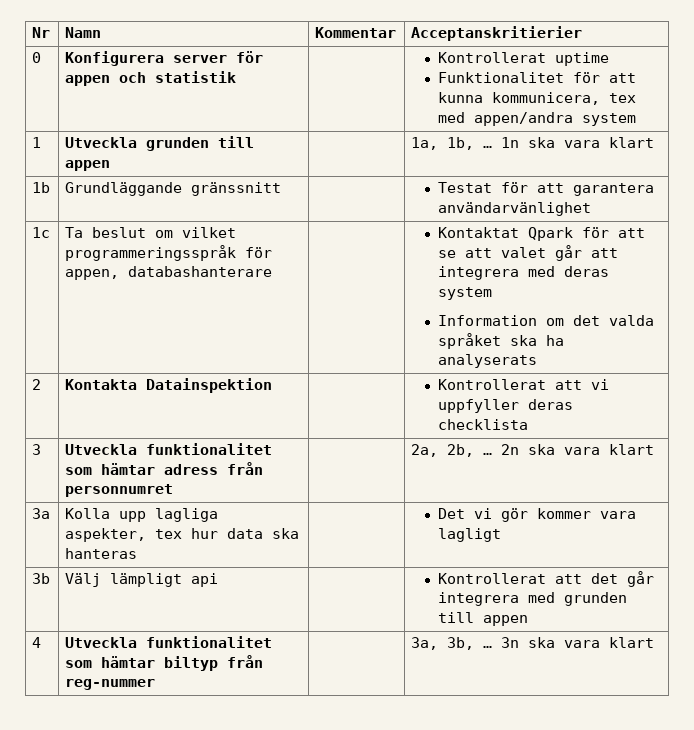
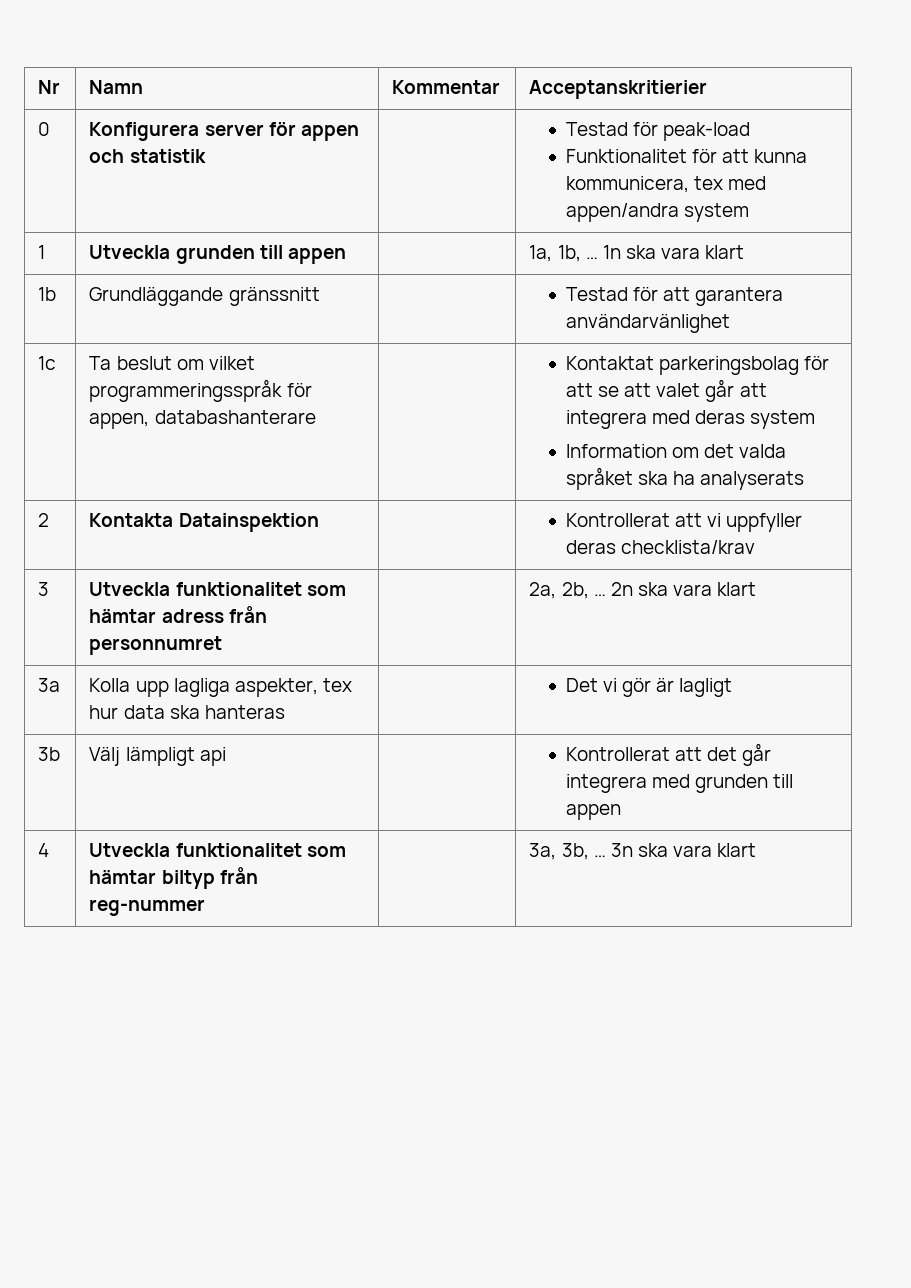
[437,52,609,66] Kontrollerat uptime -> [565,122,751,141] Testad för peak-load
[437,182,492,193] Testat -> [565,287,628,301] Testad
[527,227,573,241] Qpark -> [659,356,800,375] parkeringsbolag
[437,419,528,430] checklista -> [621,540,756,554] checklista/krav
[536,508,636,519] kommer vara -> [656,678,675,692] är

